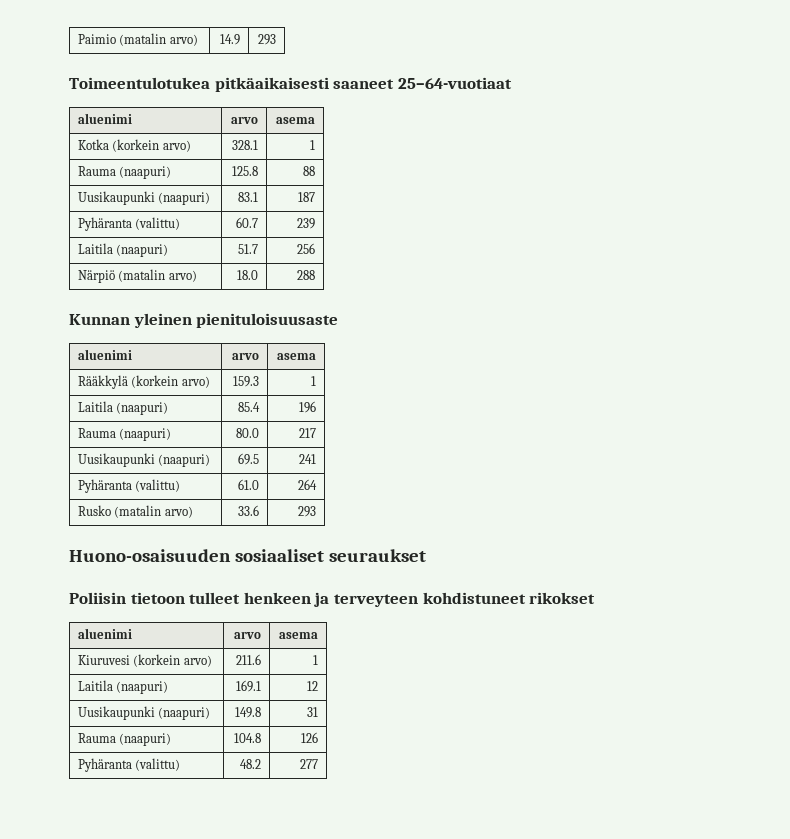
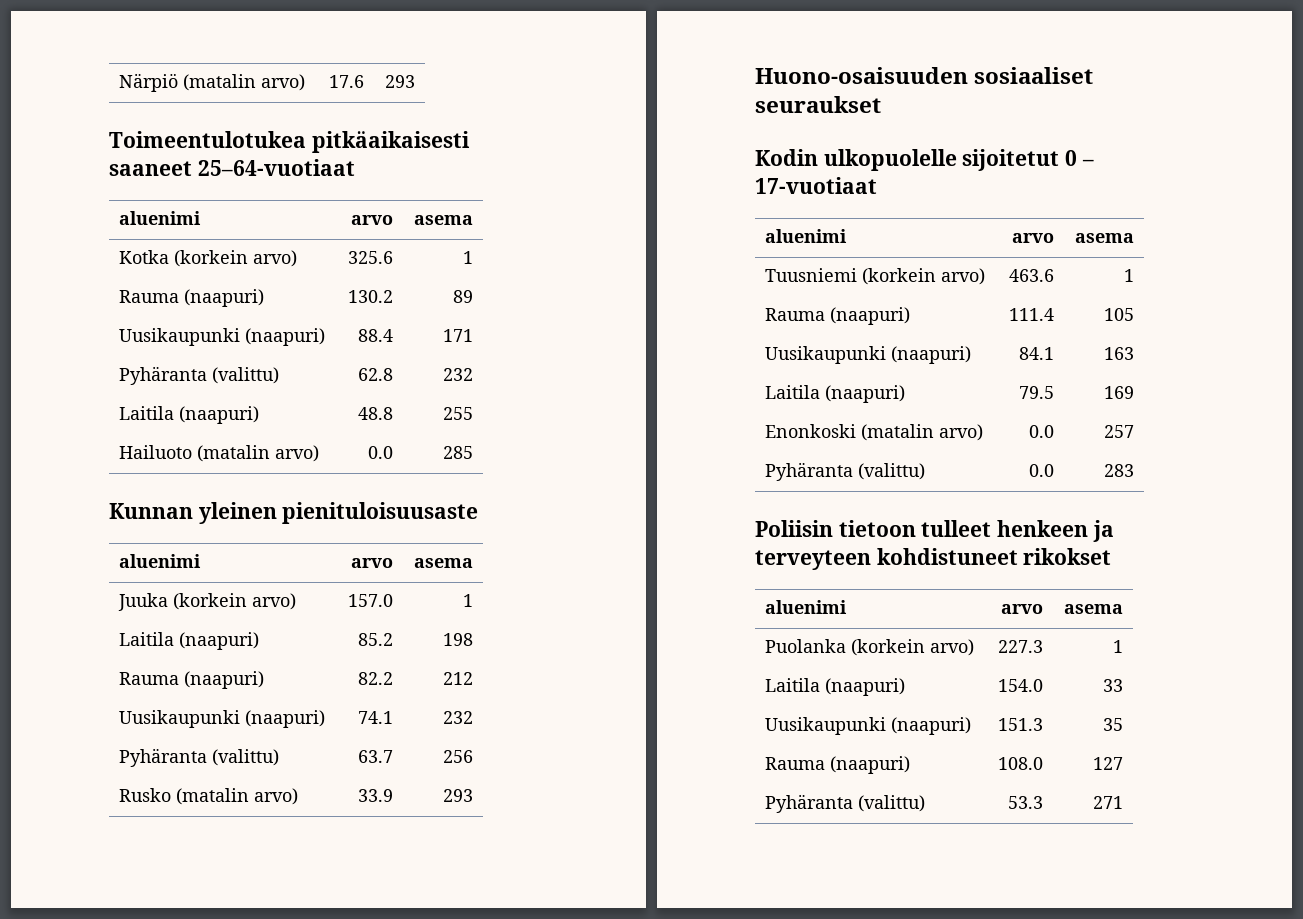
[77,33,198,46] [220,34,241,45] Paimio (matalin arvo) | 14.9 -> [118,73,305,92] [329,75,365,88] Närpiö (matalin arvo) | 17.6
[232,140,259,150] [310,140,316,150] [77,166,172,179] [232,166,259,176] [303,166,316,176] [77,191,211,205] [238,192,259,202] [298,192,316,202] [77,217,181,231] [236,217,259,228] [297,218,316,229] [77,243,169,257] [238,244,259,254] [297,243,316,254] [77,269,197,283] [237,270,259,280] [297,270,316,280] 328.1 | 1 // Rauma (naapuri) | 125.8 | 88 // Uusikaupunki (naapuri) | 83.1 | 187 // Pyhäranta (valittu) | 60.7 | 239 // Laitila (naapuri) | 51.7 | 256 // Närpiö (matalin arvo) | 18.0 | 288 -> [348,251,394,264] [463,251,474,264] [118,289,264,307] [348,290,394,303] [453,290,474,303] [118,328,325,346] [358,329,394,342] [443,329,474,342] [118,366,279,385] [358,368,394,381] [443,368,474,381] [118,406,259,424] [358,407,394,420] [443,407,474,420] [118,445,319,462] [368,446,394,459] [443,446,474,459] 325.6 | 1 // Rauma (naapuri) | 130.2 | 89 // Uusikaupunki (naapuri) | 88.4 | 171 // Pyhäranta (valittu) | 62.8 | 232 // Laitila (naapuri) | 48.8 | 255 // Hailuoto (matalin arvo) | 0.0 | 285
[77,375,210,389] [233,376,260,387] [311,376,317,386] [77,401,169,415] [238,402,261,412] [299,401,317,413] [77,428,172,441] [236,428,260,438] [299,428,317,438] [77,453,211,467] [238,453,260,465] [299,454,317,464] [77,479,181,493] [238,479,260,490] [298,479,318,490] Rääkkylä (korkein arvo) | 159.3 | 1 // Laitila (naapuri) | 85.4 | 196 // Rauma (naapuri) | 80.0 | 217 // Uusikaupunki (naapuri) | 69.5 | 241 // Pyhäranta (valittu) | 61.0 | 264 -> [117,593,296,611] [348,594,394,607] [463,594,474,607] [118,632,259,650] [358,633,394,646] [443,633,474,646] [118,671,264,689] [358,672,394,685] [443,672,474,685] [118,710,325,728] [358,711,394,724] [443,711,474,724] [118,748,279,767] [358,750,394,763] [443,750,474,763] Juuka (korkein arvo) | 157.0 | 1 // Laitila (naapuri) | 85.2 | 198 // Rauma (naapuri) | 82.2 | 212 // Uusikaupunki (naapuri) | 74.1 | 232 // Pyhäranta (valittu) | 63.7 | 256
[238,505,260,516] 33.6 -> [358,789,394,802] 33.9
(426, 555) none -> [755,149,1094,171] [755,177,877,194] [764,229,847,243] [1012,233,1055,243] [1075,233,1135,243] [764,268,985,285] [1009,269,1055,282] [1124,269,1135,282] [764,307,910,325] [1009,308,1055,321] [1104,308,1135,321] [764,346,971,364] [1019,347,1055,360] [1104,347,1135,360] [764,385,905,403] [1019,386,1055,399] [1104,386,1135,399] [764,424,983,441] [1029,425,1055,438] [1104,425,1135,438] [764,462,925,481] [1029,464,1055,477] [1104,464,1135,477] // Kodin ulkopuolelle sijoitetut 0 – 17-vuotiaat // aluenimi | arvo | asema // Tuusniemi (korkein arvo) | 463.6 | 1 // Rauma (naapuri) | 111.4 | 105 // Uusikaupunki (naapuri) | 84.1 | 163 // Laitila (naapuri) | 79.5 | 169 // Enonkoski (matalin arvo) | 0.0 | 257 // Pyhäranta (valittu) | 0.0 | 283
[77,654,212,667] [236,654,262,665] [313,655,319,665] [77,680,169,694] [236,680,262,692] [307,681,319,691] [77,706,211,720] [235,707,262,718] [307,707,319,717] [77,733,172,746] [234,733,262,743] [301,732,319,743] [77,758,181,772] [240,759,262,769] [300,759,319,769] Kiuruvesi (korkein arvo) | 211.6 | 1 // Laitila (naapuri) | 169.1 | 12 // Uusikaupunki (naapuri) | 149.8 | 31 // Rauma (naapuri) | 104.8 | 126 // Pyhäranta (valittu) | 48.2 | 277 -> [764,639,974,656] [998,640,1044,653] [1113,640,1124,653] [764,678,905,696] [998,679,1044,692] [1103,679,1124,692] [764,717,971,735] [998,718,1044,731] [1103,718,1124,731] [764,756,910,774] [998,757,1044,770] [1093,757,1124,770] [764,794,925,813] [1008,796,1044,809] [1093,796,1124,809] Puolanka (korkein arvo) | 227.3 | 1 // Laitila (naapuri) | 154.0 | 33 // Uusikaupunki (naapuri) | 151.3 | 35 // Rauma (naapuri) | 108.0 | 127 // Pyhäranta (valittu) | 53.3 | 271

